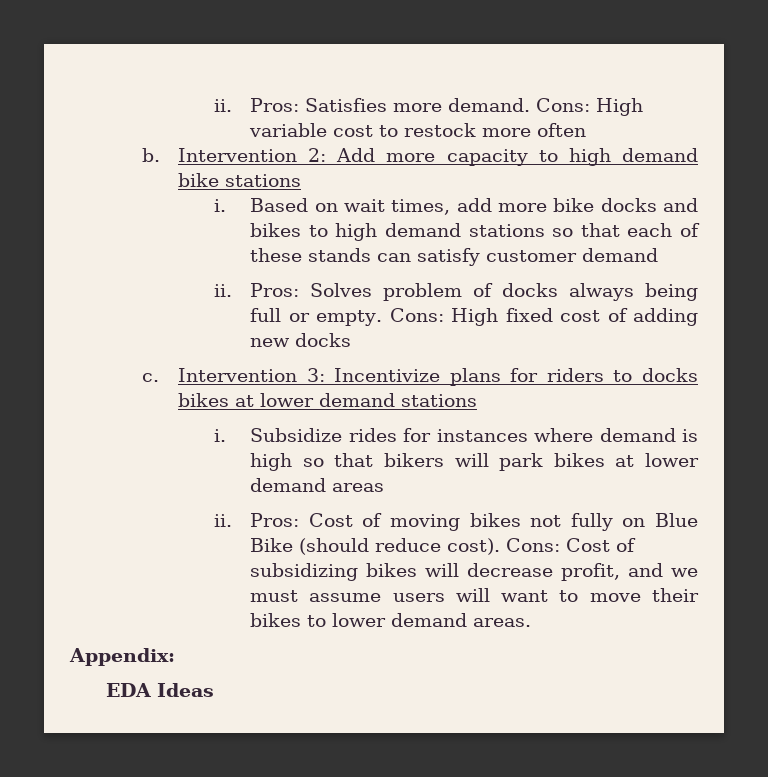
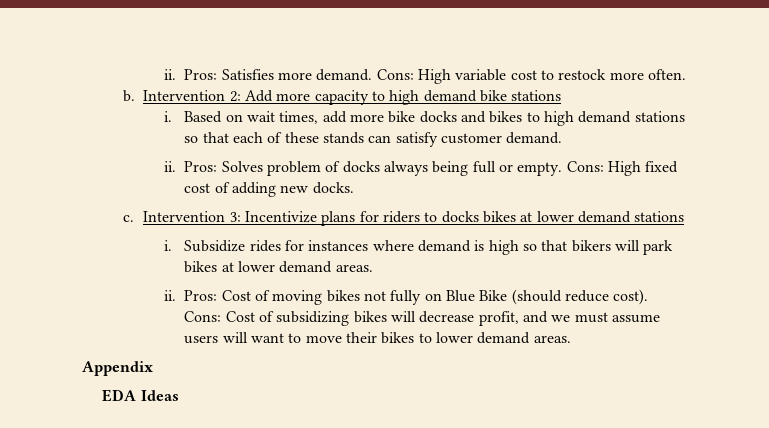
[537,123,587,137] often -> [647,69,686,80] often.
[582,248,659,262] demand -> [506,132,563,144] demand.
[295,333,352,347] docks -> [312,182,354,194] docks.
[332,483,385,492] areas -> [335,264,373,272] areas.
[69,648,175,666] Appendix: -> [82,361,153,376] Appendix

